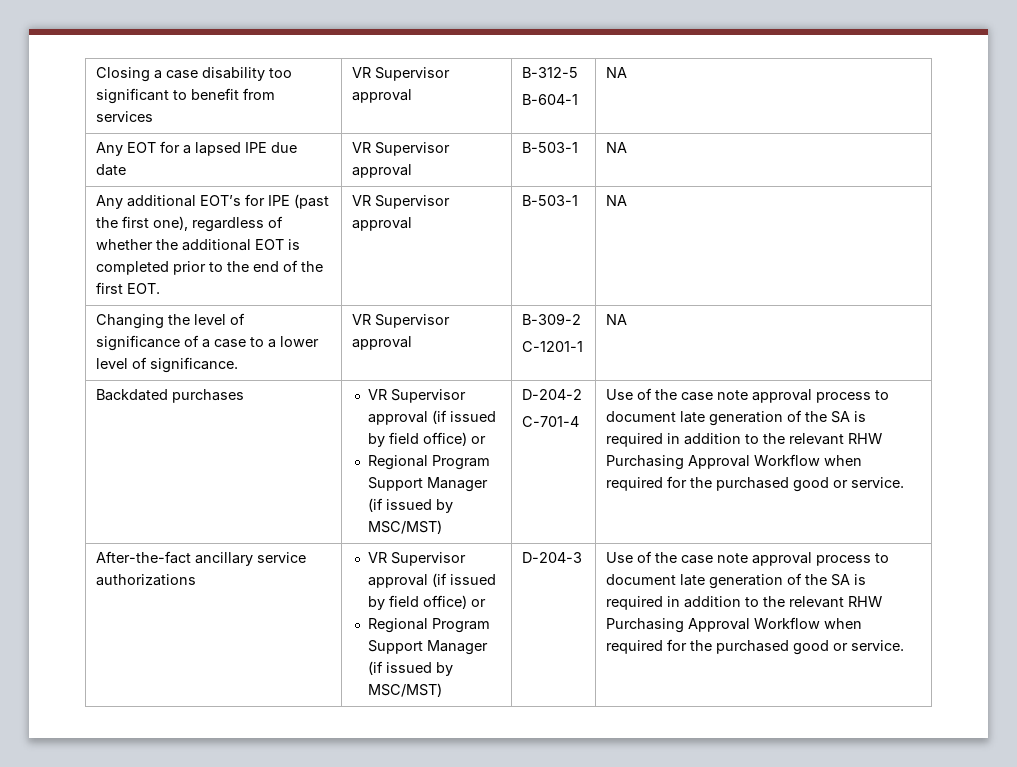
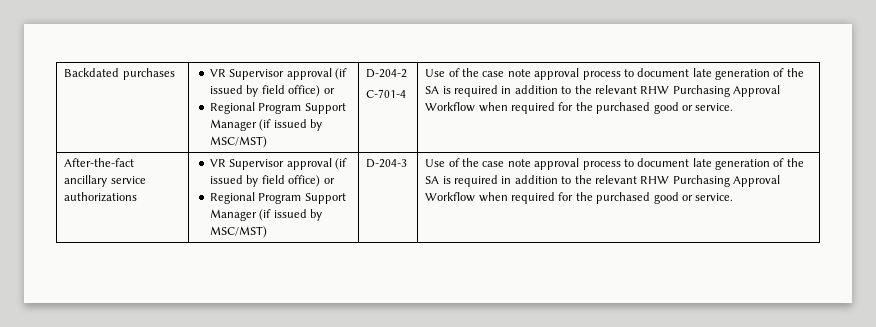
[96,67,293,82] [96,88,276,104] [96,111,154,122] [352,67,451,81] [352,89,413,103] [522,67,579,78] [522,94,579,105] [606,67,628,78] [96,141,298,156] [96,164,127,176] [352,142,451,156] [352,164,413,178] [522,142,579,153] [606,142,628,153] [96,194,330,209] [96,216,284,232] [96,239,301,251] [96,260,324,275] [96,282,161,294] [352,195,451,209] [352,217,413,231] [522,195,579,206] [606,195,628,206] [96,313,246,329] [96,335,320,351] [96,357,239,373] [352,314,451,328] [352,336,413,350] [522,313,582,325] [522,341,584,352] [606,314,628,325] Closing a case disability too significant to benefit from services | VR Supervisor approval | B-312-5 // B-604-1 | NA // Any EOT for a lapsed IPE due date | VR Supervisor approval | B-503-1 | NA // Any additional EOT’s for IPE (past the first one), regardless of whether the additional EOT is completed prior to the end of the first EOT. | VR Supervisor approval | B-503-1 | NA // Changing the level of significance of a case to a lower level of significance. | VR Supervisor approval | B-309-2 // C-1201-1 | NA // -> (64, 72) none

